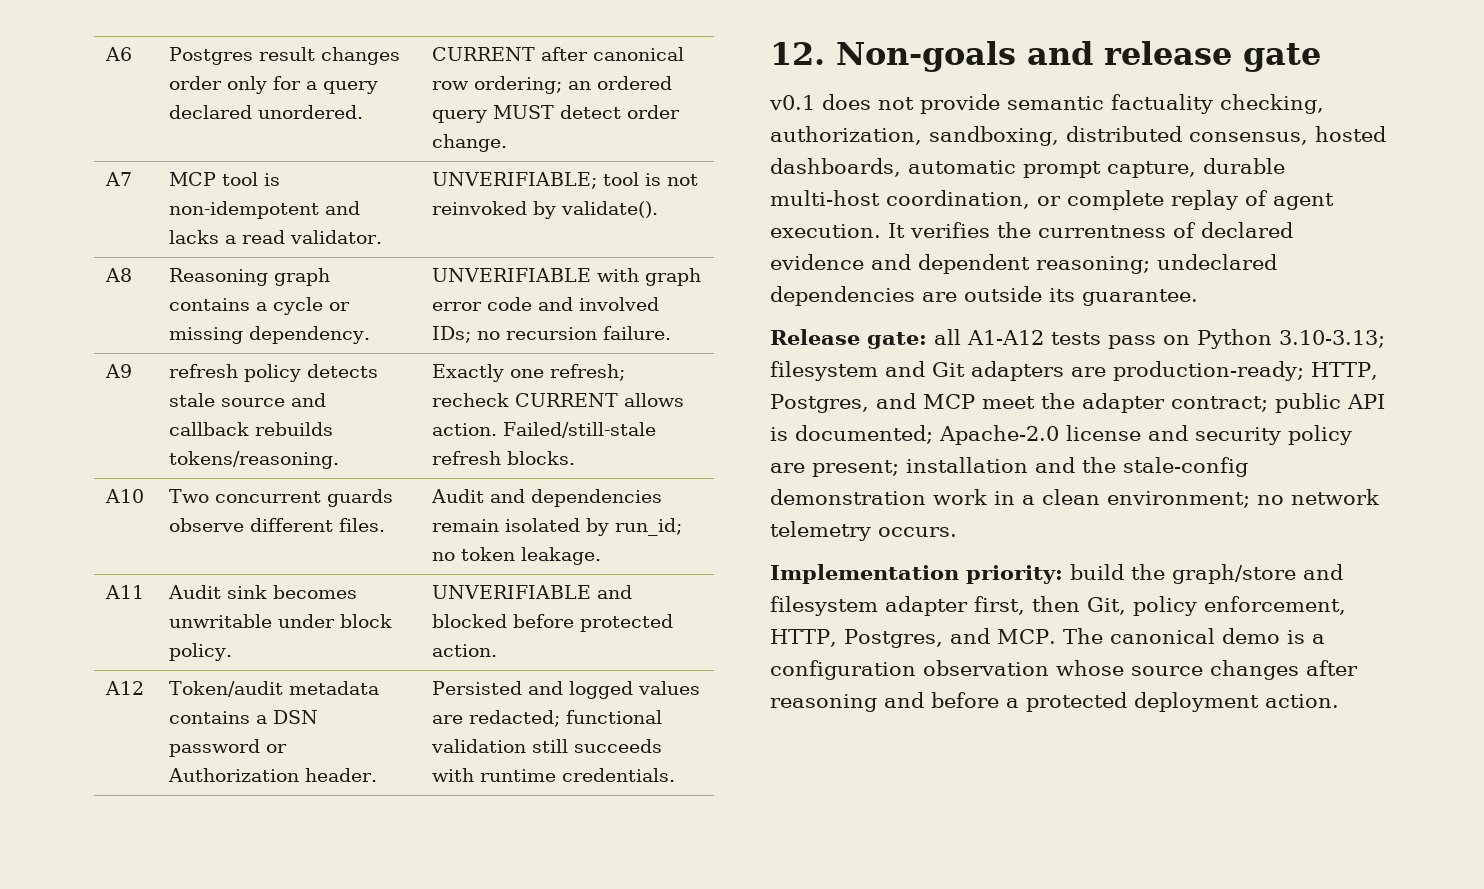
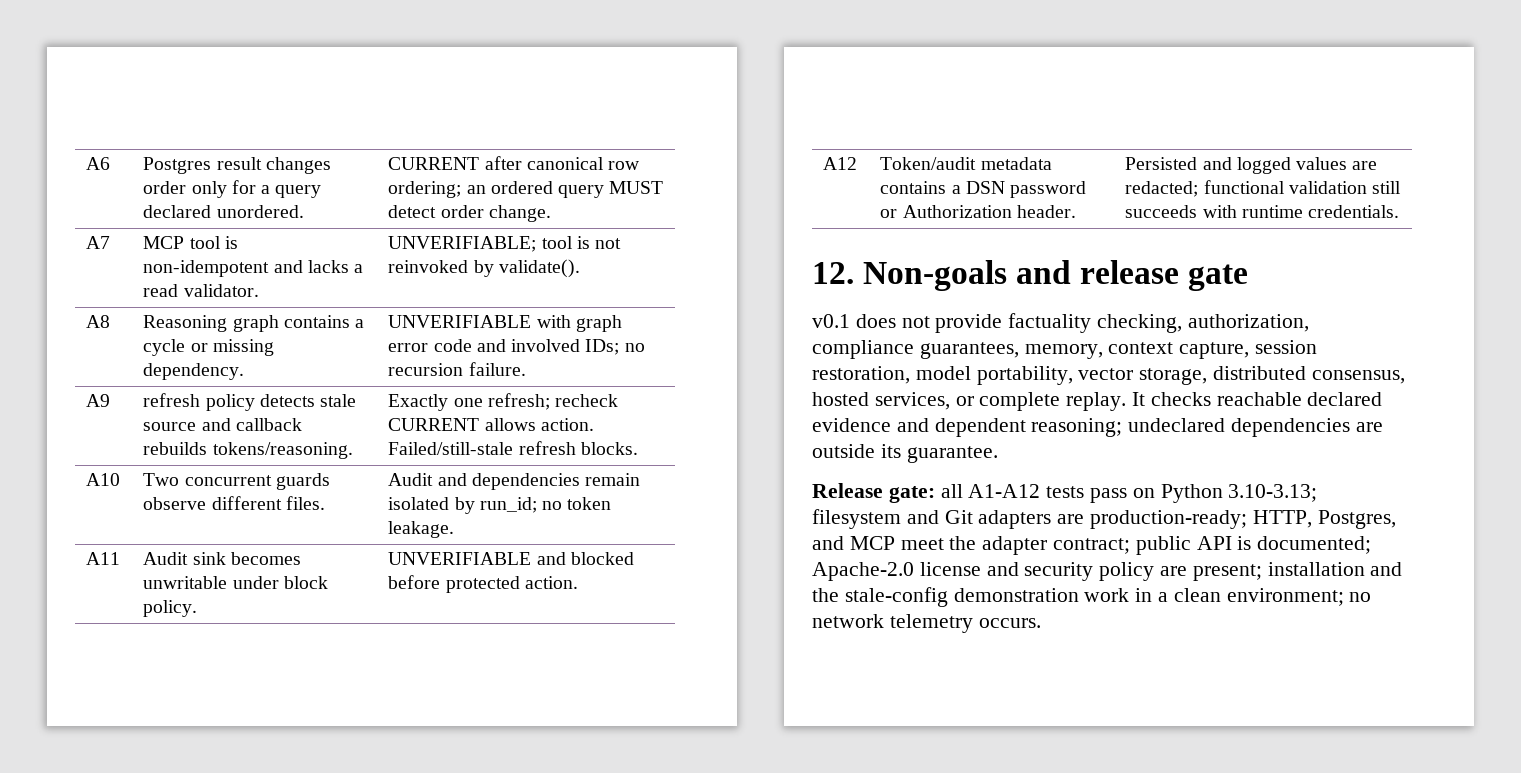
[1007,96,1104,110] semantic -> (1003, 323) none
[929,126,1386,146] [770,158,1285,178] [770,190,1334,210] [770,222,1196,238] sandboxing, distributed consensus, hosted dashboards, automatic prompt capture, durable multi-host coordination, or complete replay of agent execution. It verifies the currentness of -> [812,340,1318,359] [812,366,1405,385] [812,392,1302,411] compliance guarantees, memory, context capture, session restoration, model portability, vector storage, distributed consensus, hosted services, or complete replay. It checks reachable
[770,564,1343,584] [770,596,1346,616] [770,628,1325,648] [770,660,1358,680] [770,692,1339,712] // Implementation priority: build the graph/store and filesystem adapter first, then Git, policy enforcement, HTTP, Postgres, and MCP. The canonical demo is a configuration observation whose source changes after reasoning and before a protected deployment action. -> (1041, 623) none

